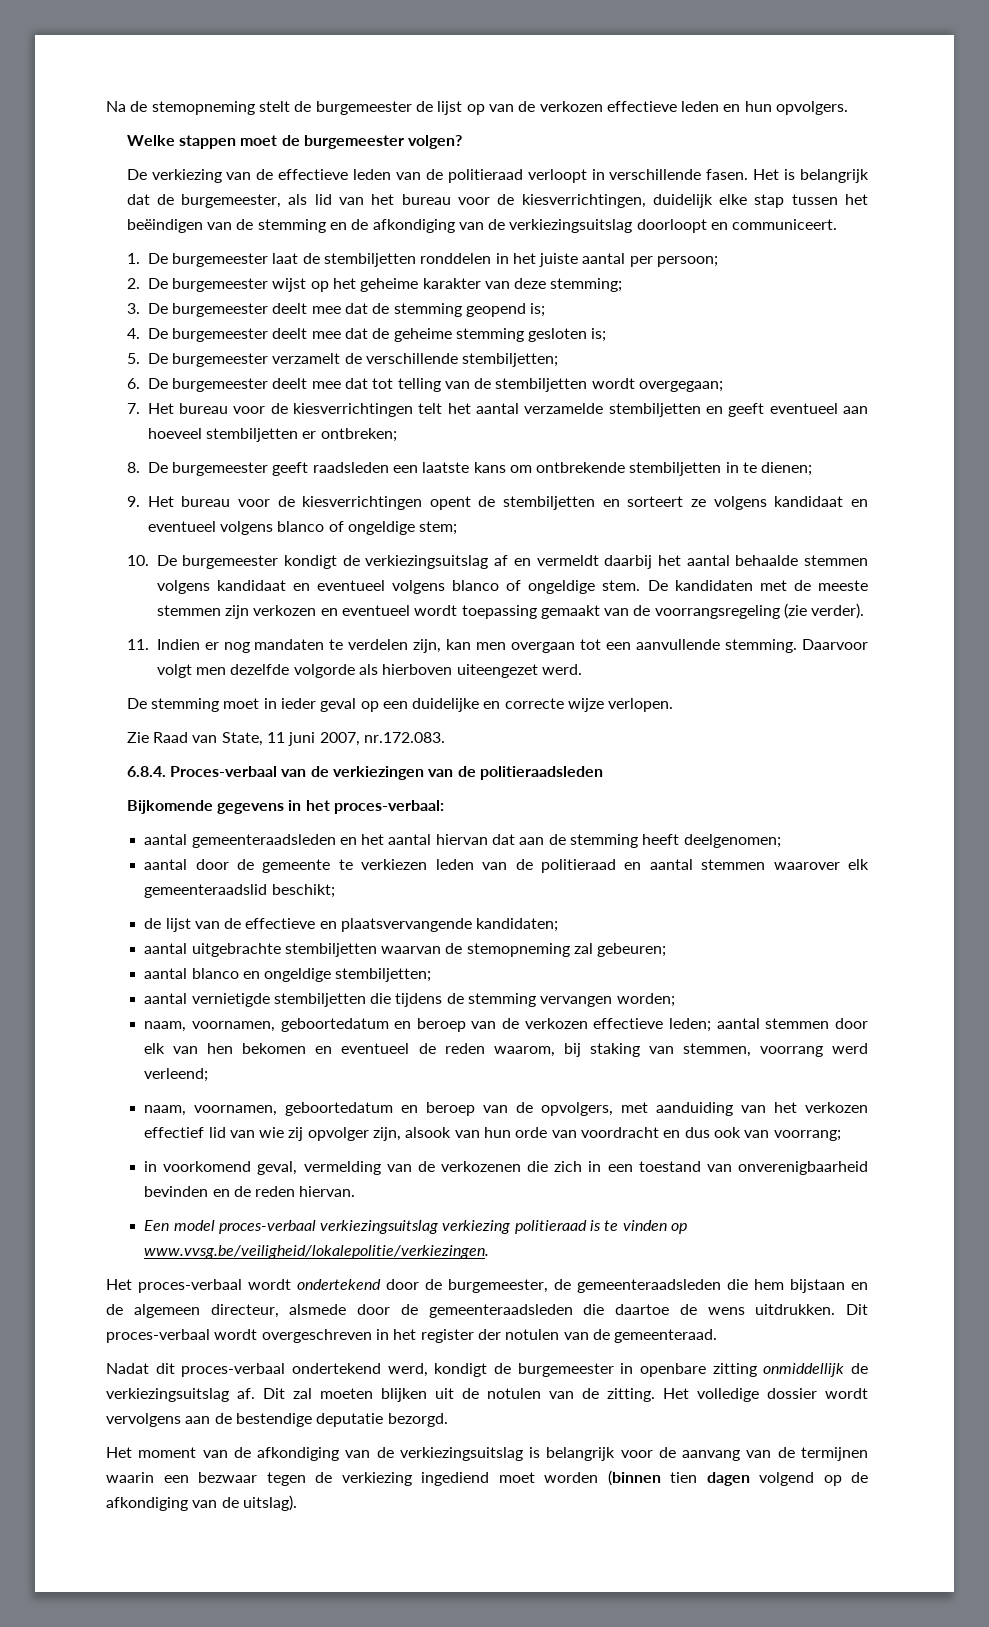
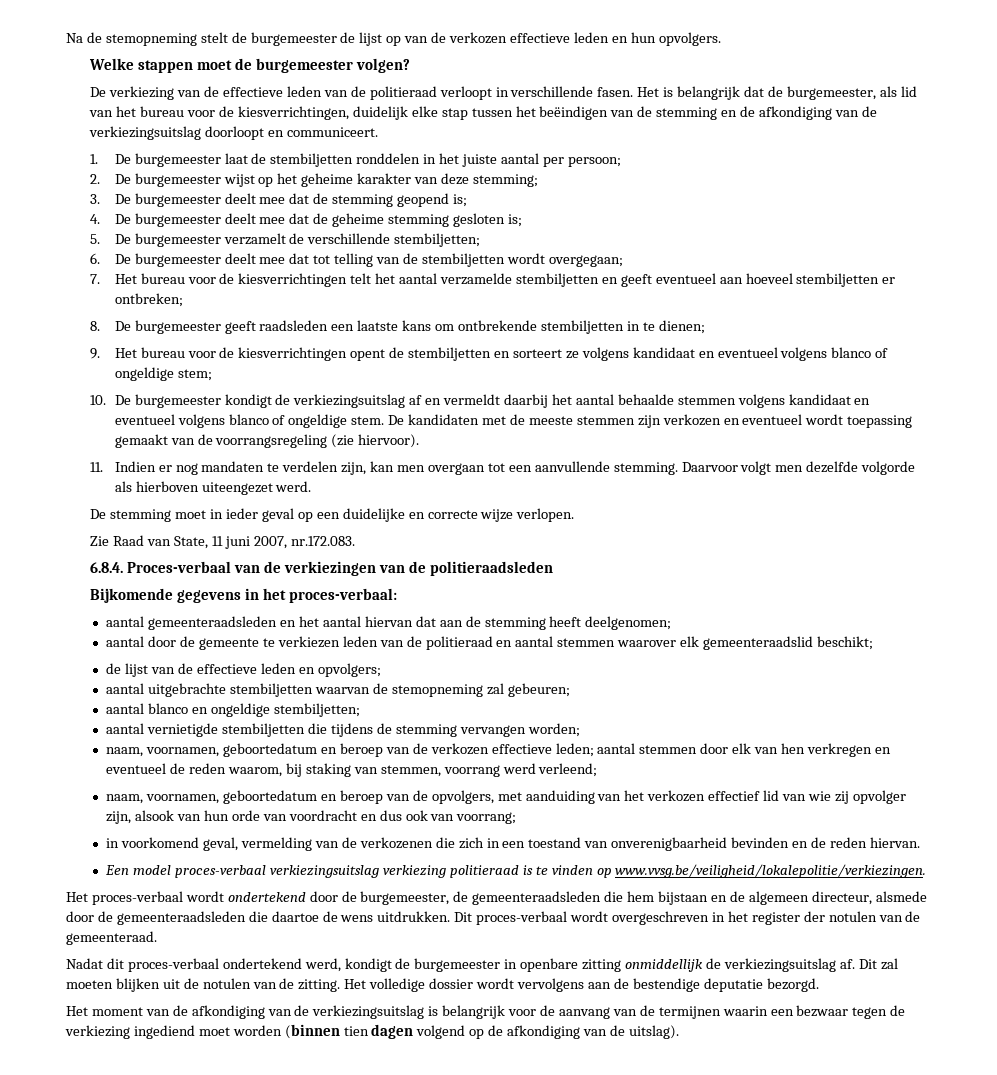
[811,603,865,619] verder). -> [358,434,420,448] hiervoor).
[319,918,559,932] en plaatsvervangende kandidaten; -> [260,663,381,677] leden en opvolgers;
[242,1043,307,1054] bekomen -> [806,743,872,757] verkregen

